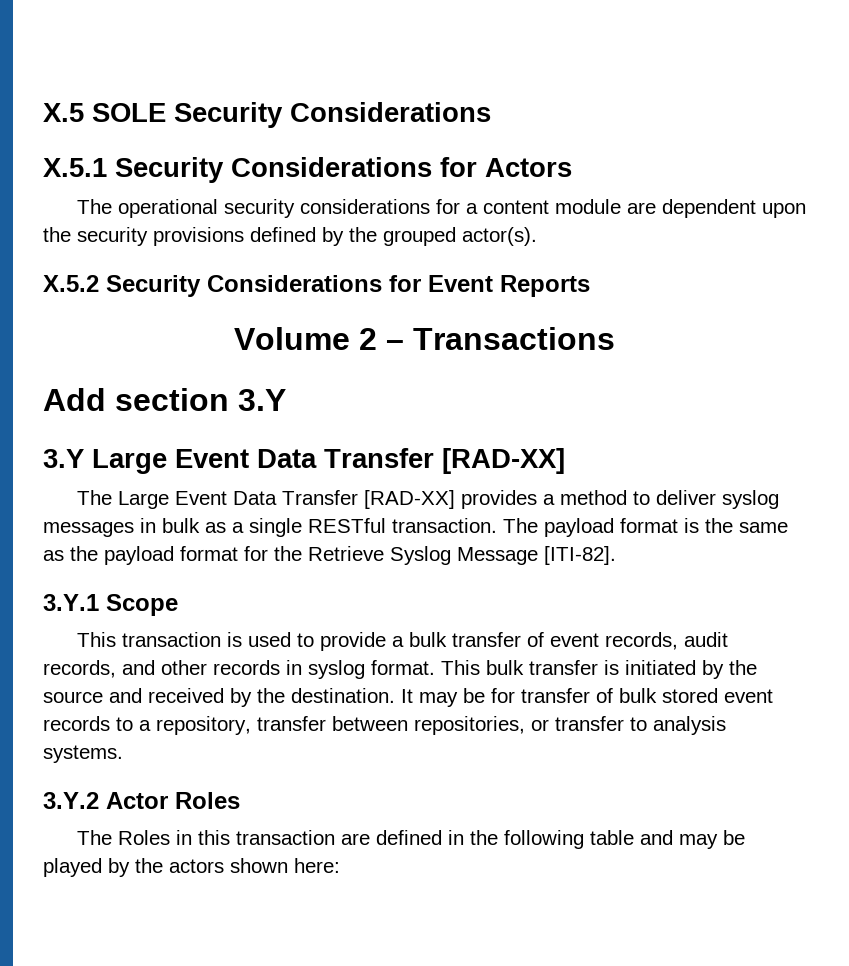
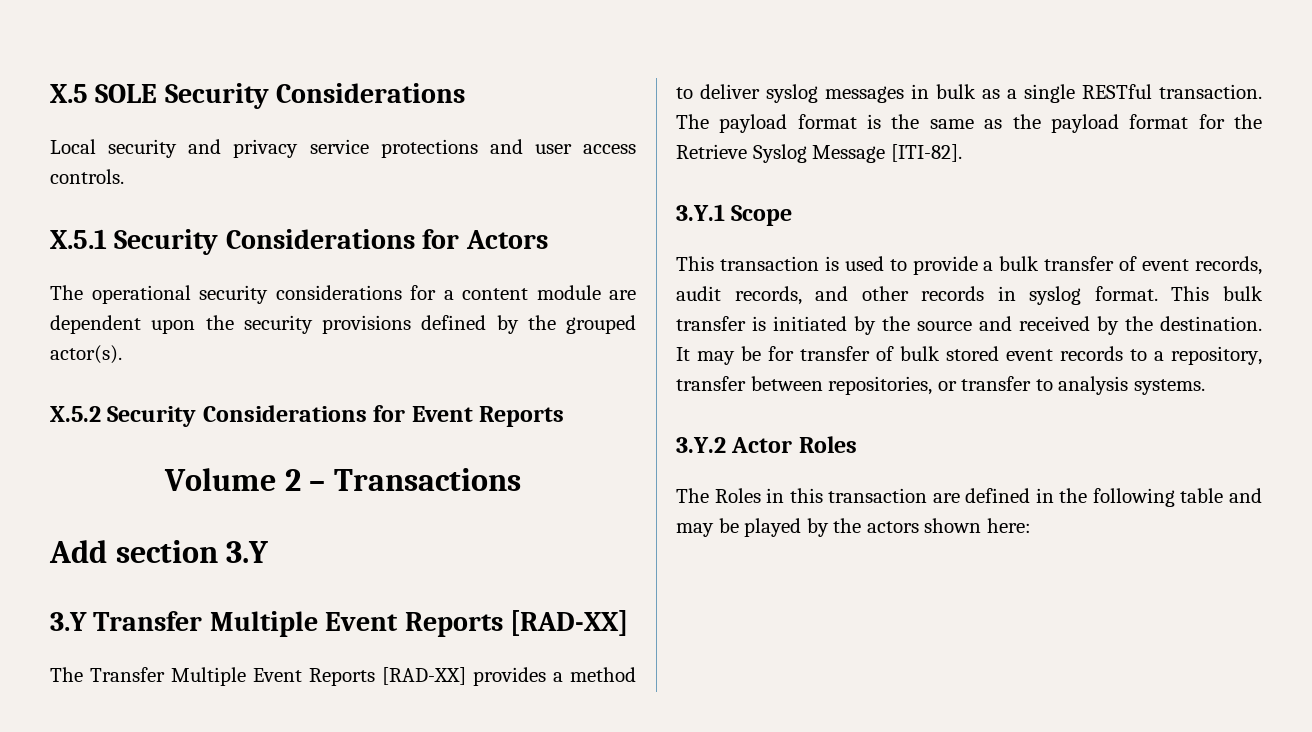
(491, 112) none -> [50,139,636,158] [50,169,124,184] // Local security and privacy service protections and user access controls.
[92,448,565,474] [76,490,358,509] Large Event Data Transfer [RAD-XX] // The Large Event Data Transfer -> [93,610,629,637] [50,667,375,686] Transfer Multiple Event Reports [RAD-XX] // The Transfer Multiple Event Reports

